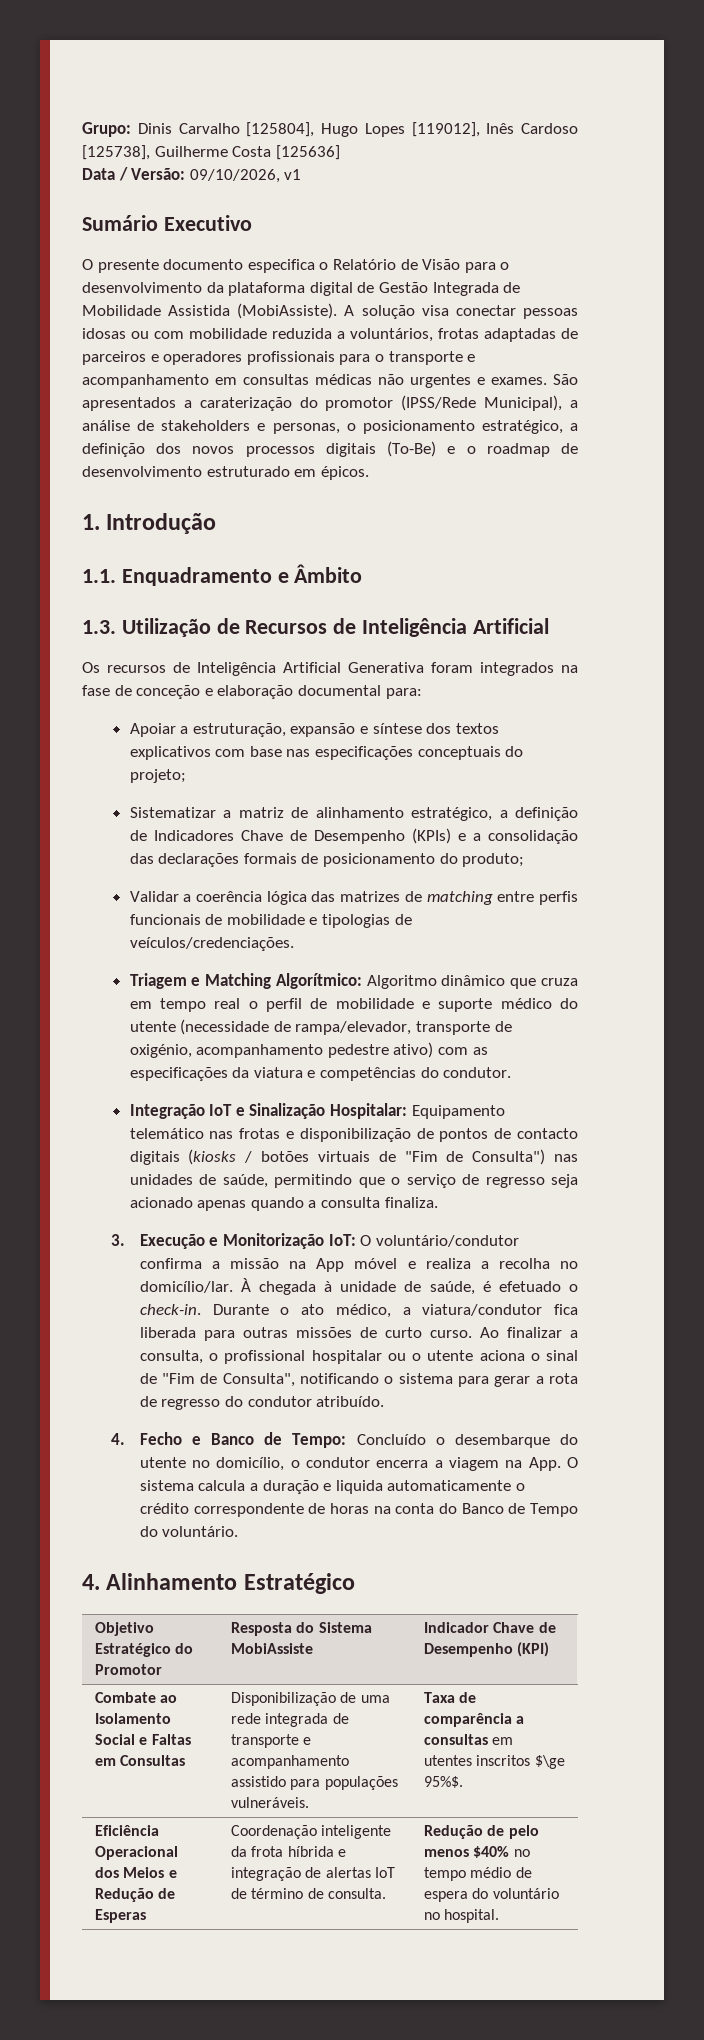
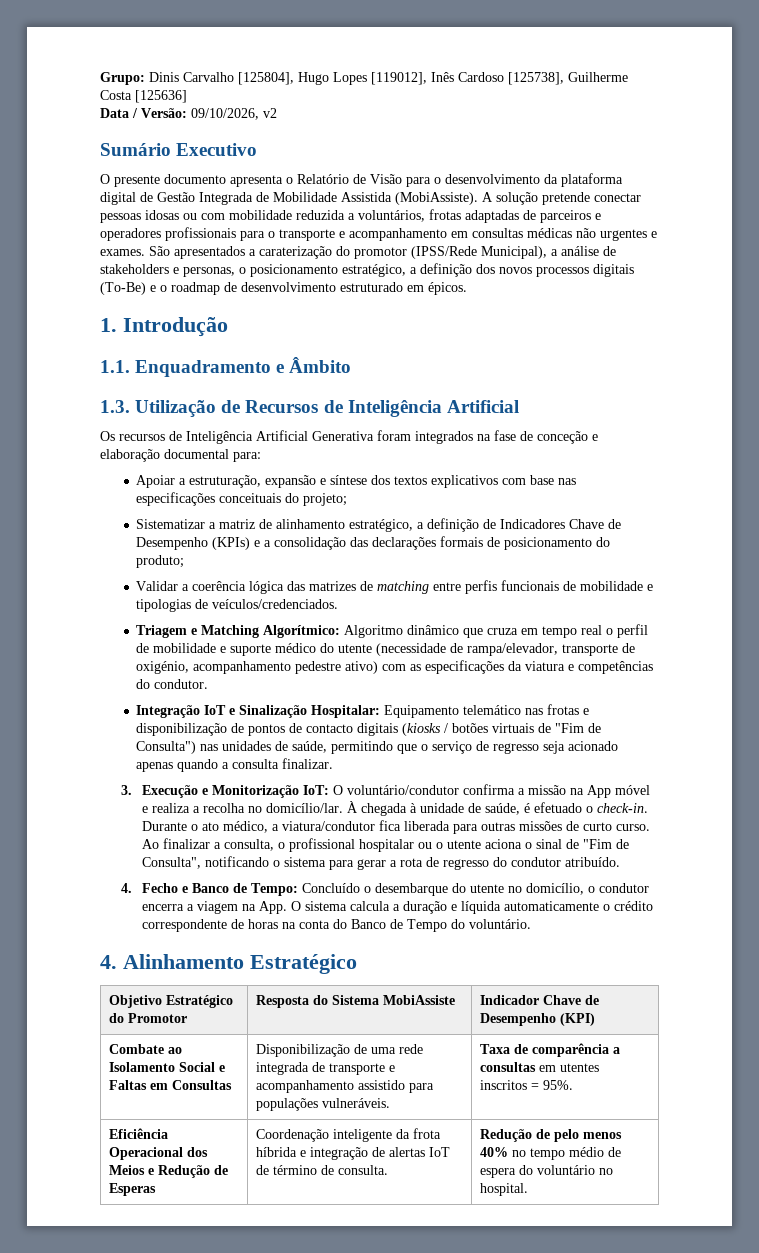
[284,169,302,180] v1 -> [263,108,277,118] v2
[247,259,315,273] especifica -> [230,175,283,187] apresenta
[421,305,449,316] visa -> [542,192,590,205] pretende
[417,746,501,760] conceptuais -> [219,493,282,503] conceituais
[129,937,294,951] veículos/credenciações. -> [212,599,339,609] veículos/credenciados.
[384,1197,438,1208] finaliza. -> [282,758,334,769] finalizar.
[335,1480,383,1494] liquida -> [460,901,501,914] líquida
[534,1755,565,1769] [424,1776,464,1788] $\ge 95%$. -> [531,1080,574,1090] = 95%.
[473,1846,510,1858] $40% -> [480,1147,509,1157] 40%

